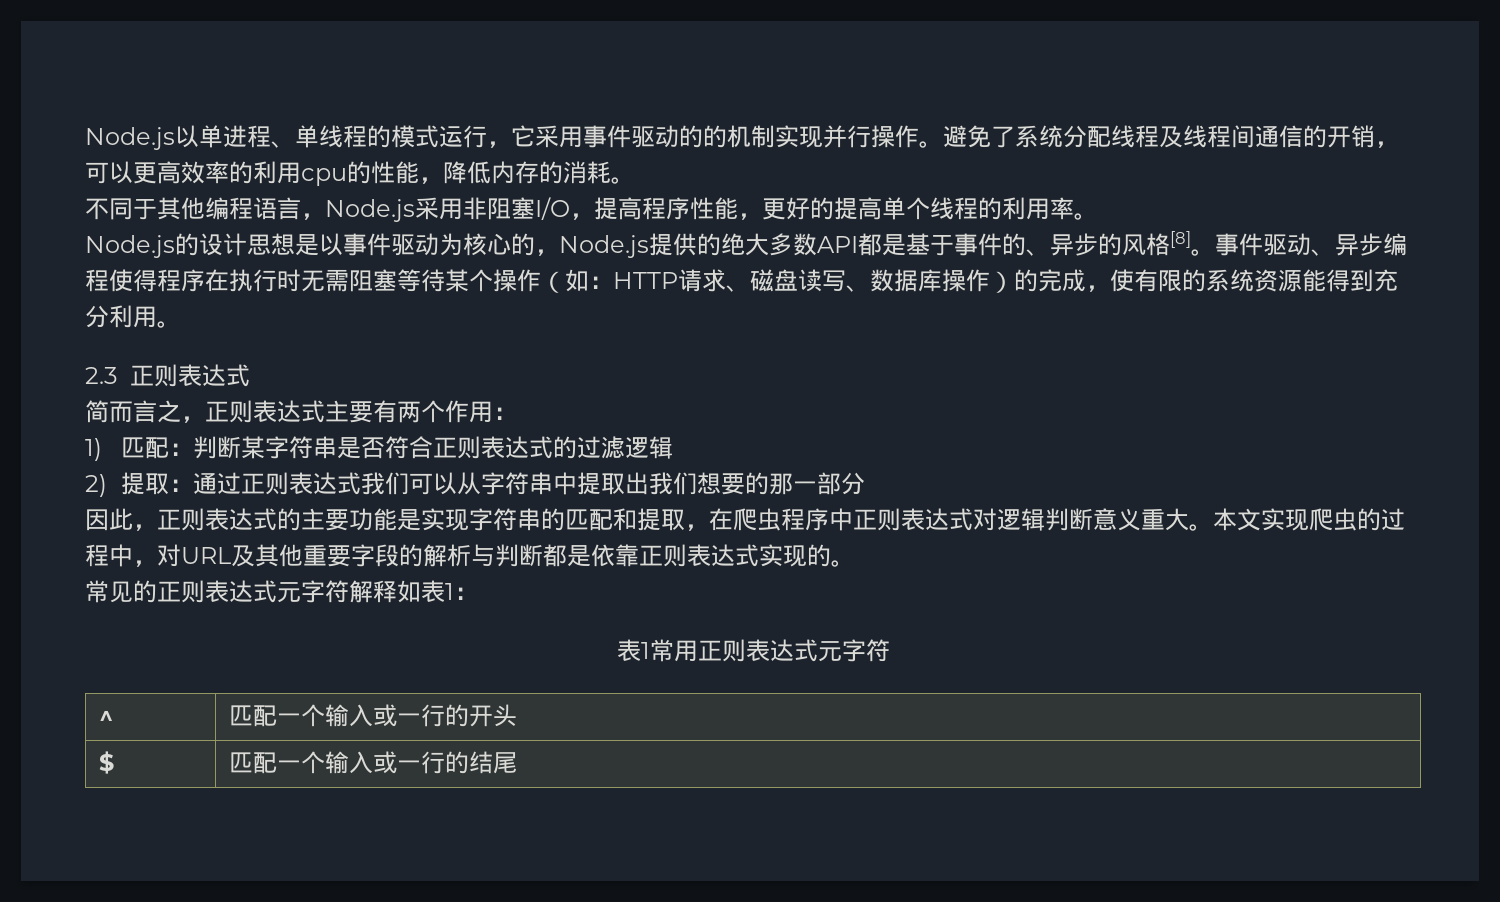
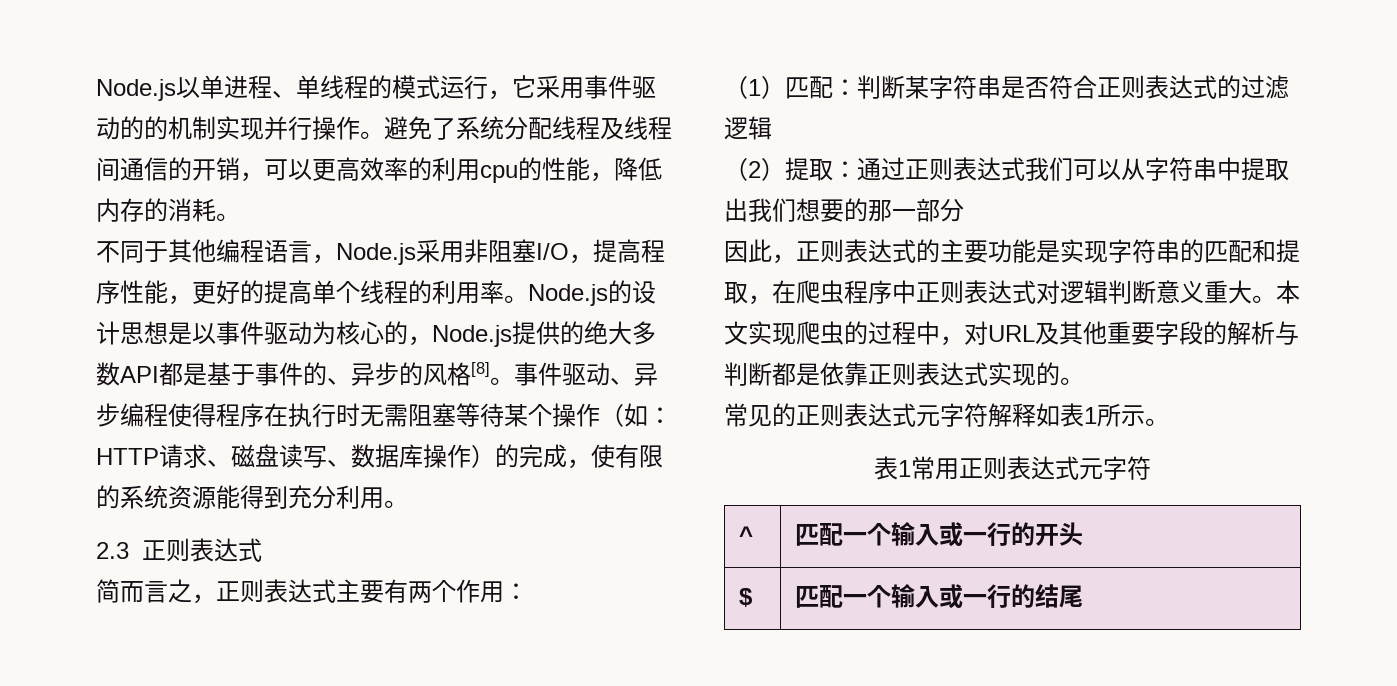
(1098, 216) // -> (528, 299) none
[85,438,102,461] 1) -> [724,76,785,99] （1）
[85,474,107,497] 2) -> [724,158,785,181] （2）
[454,587,478,600] ： -> [1097,403,1169,427] 所示。

